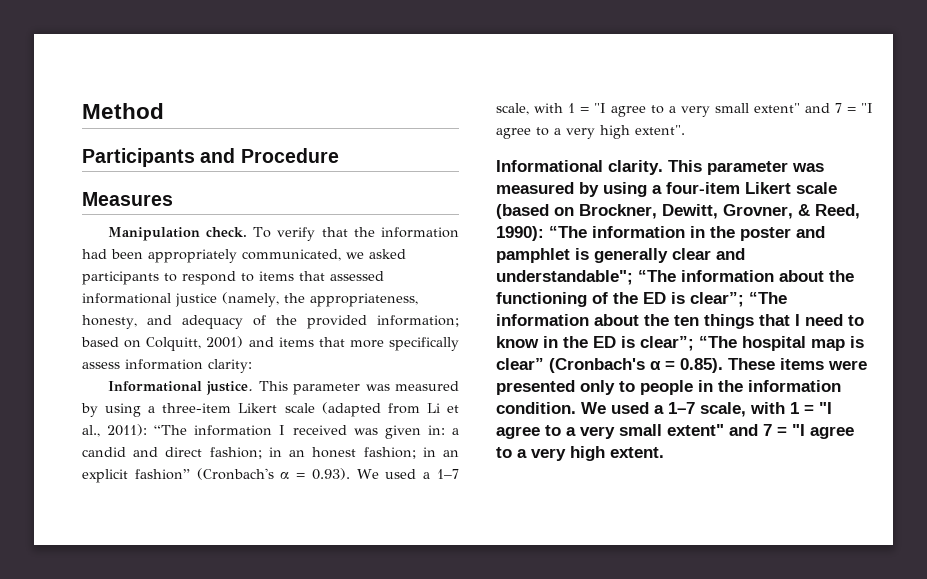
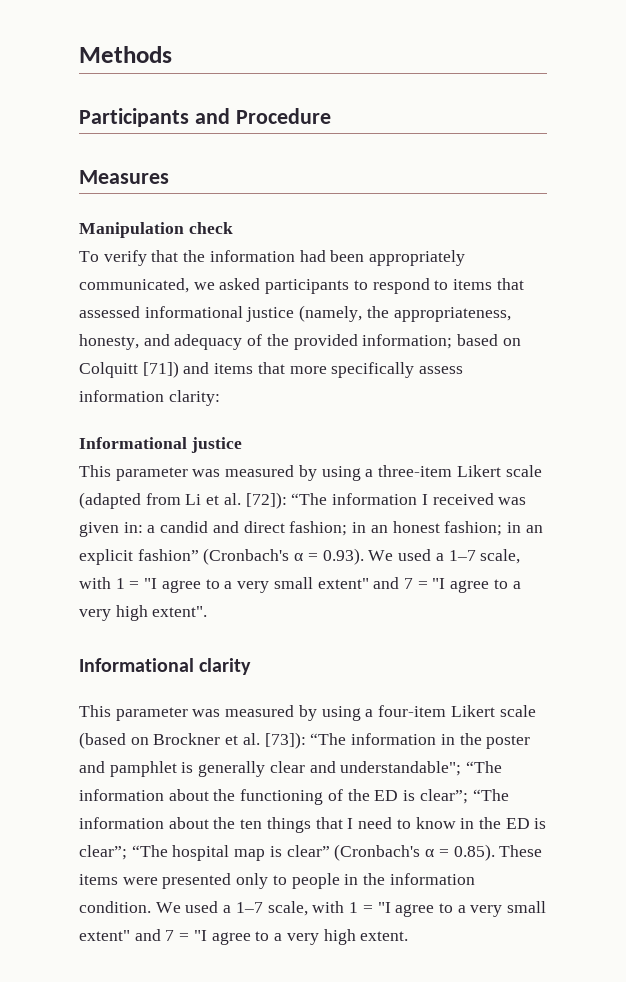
[82,103,164,119] Method -> [79,46,172,63] Methods
[206,227,248,237] check. -> [188,222,233,234] check //
[146,336,244,351] Colquitt, 2001) -> [79,361,179,378] Colquitt [71])
[206,381,254,395] justice. -> [190,437,242,453] justice //
[82,424,148,437] al., 2011): -> [223,492,287,509] al. [72]):
[608,160,663,175] clarity. -> [199,658,252,675] clarity //
[579,204,860,219] [496,226,544,241] Brockner, Dewitt, Grovner, & Reed, 1990): -> [153,732,306,749] Brockner et al. [73]):

